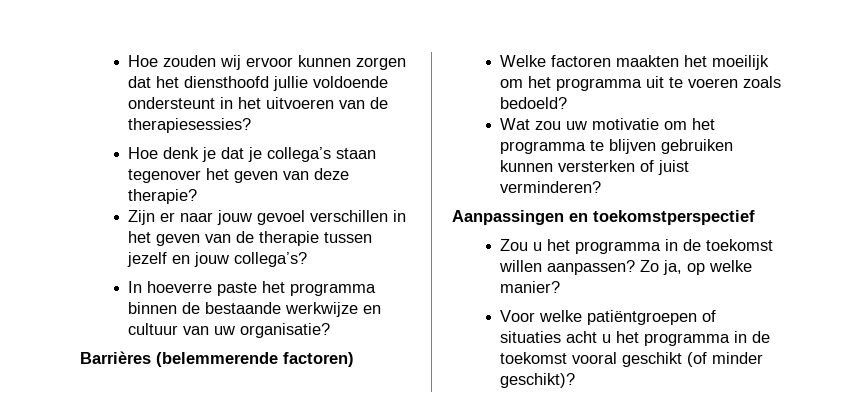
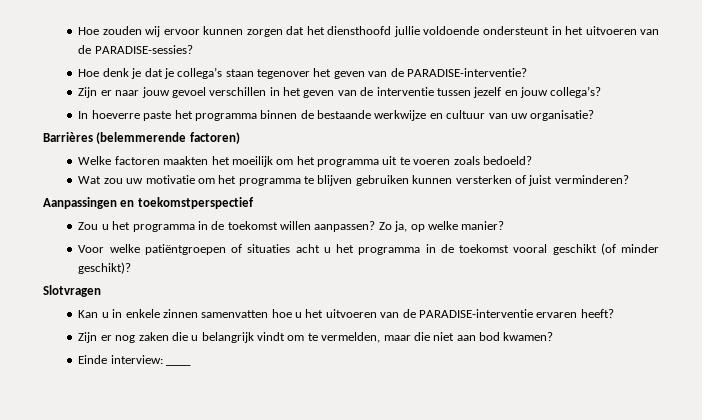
[128,118,252,133] therapiesessies? -> [94,45,193,54] PARADISE-sessies?
[314,168,350,180] [128,189,198,204] deze therapie? -> [390,68,527,77] de PARADISE-interventie?
[259,231,320,246] therapie -> [376,87,434,96] interventie
(576, 380) none -> [43,285,101,297] [78,309,614,318] [78,332,554,343] [78,355,163,364] [166,364,192,366] // Slotvragen // Kan u in enkele zinnen samenvatten hoe u het uitvoeren van de PARADISE-interventie ervaren heeft? // Zijn er nog zaken die u belangrijk vindt om te vermelden, maar die niet aan bod kwamen? // Einde interview: ____

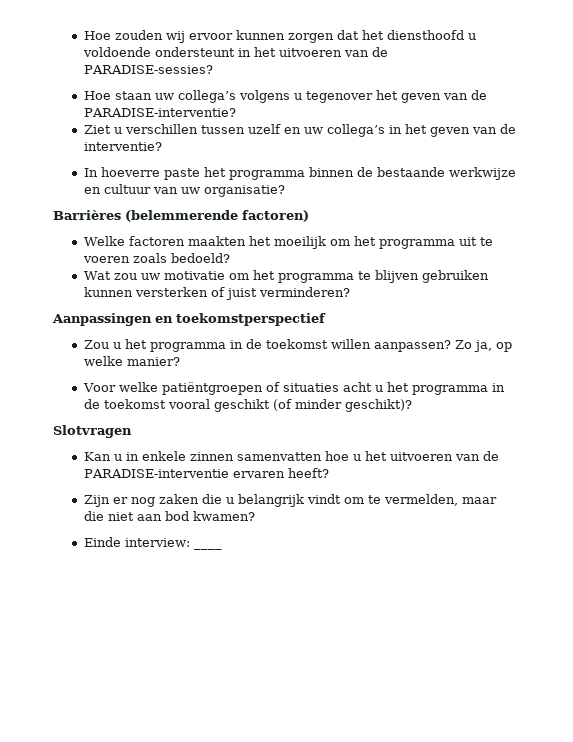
[393,26,420,37] jullie -> [468,33,477,40] u
[102,67,254,79] denk je dat je collega’s staan -> [115,90,303,103] staan uw collega’s volgens u
[78,87,267,98] Zijn er naar jouw gevoel verschillen -> [84,124,386,137] Ziet u verschillen tussen uzelf en uw collega’s
[376,86,602,98] interventie tussen jezelf en jouw collega’s? -> [84,142,163,151] interventie?

